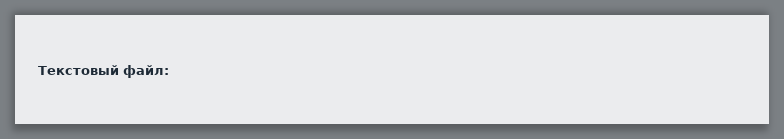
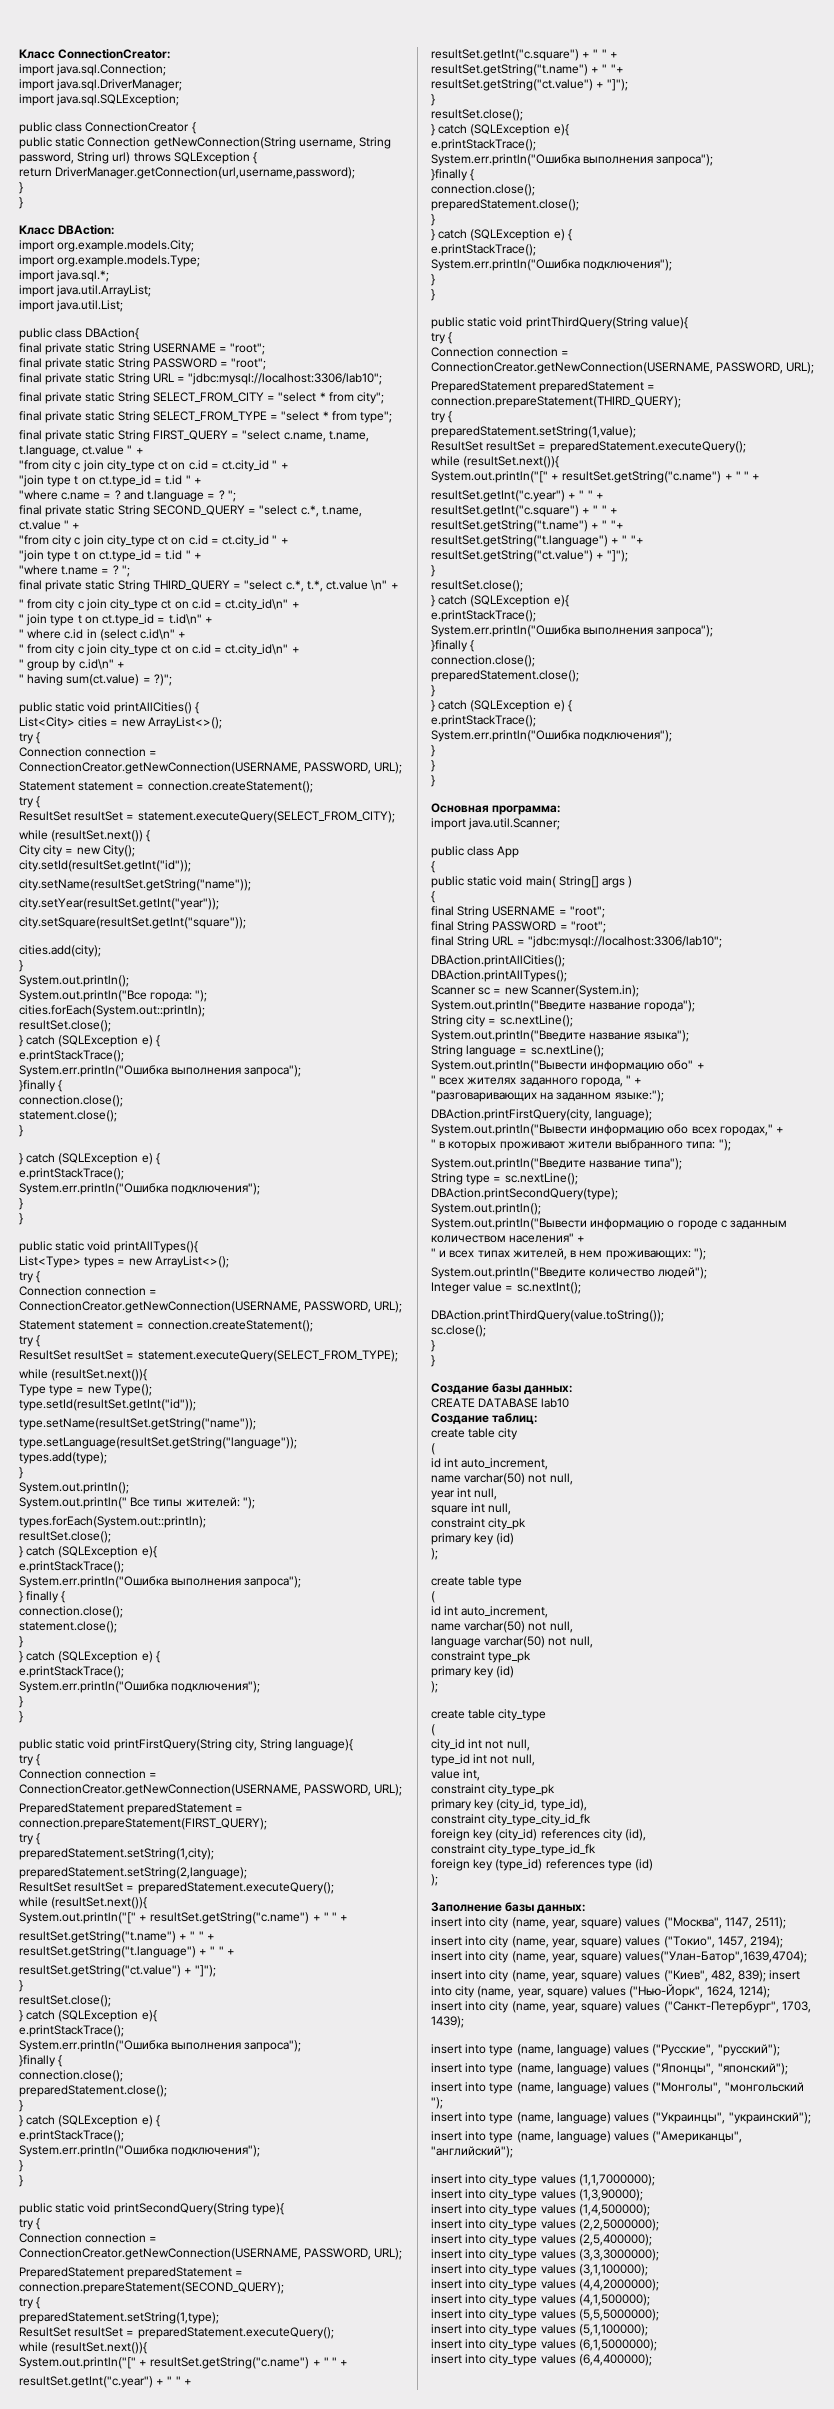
[38,65,169,78] Текстовый файл: -> [19,49,171,59] [19,64,167,76] [19,79,183,91] [19,94,180,106] [19,122,196,134] [19,137,392,149] [19,152,258,164] [19,167,356,179] [19,182,23,194] [19,197,23,209] [19,225,115,235] [19,240,195,252] [19,255,201,267] [19,270,110,282] [19,285,152,297] [19,300,124,312] [19,328,140,340] [19,343,266,355] [19,358,267,370] [19,373,383,385] [19,392,385,404] [19,411,393,423] [19,430,369,442] [19,445,144,457] [19,460,289,472] [19,475,202,487] [19,490,236,502] [19,505,362,517] [19,520,81,530] [19,535,289,547] [19,550,202,562] [19,565,130,577] [19,580,399,592] [19,599,300,611] [19,614,213,626] [19,629,187,641] [19,644,300,656] [19,659,125,671] [19,674,172,686] [19,702,199,714] [19,717,222,729] [19,732,41,744] [19,747,158,757] [19,762,403,774] [19,781,313,793] [19,796,41,808] [19,811,395,823] [19,830,151,842] [19,845,135,857] [19,860,191,872] [19,879,251,891] [19,898,219,910] [19,917,246,929] [19,945,101,957] [19,960,23,972] [19,975,129,987] [19,990,208,1002] [19,1005,205,1017] [19,1020,111,1032] [19,1035,160,1047] [19,1050,124,1062] [19,1065,302,1077] [19,1080,63,1092] [19,1095,123,1107] [19,1110,117,1122] [19,1125,23,1137] [19,1153,160,1165] [19,1168,124,1180] [19,1183,261,1195] [19,1198,23,1210] [19,1213,23,1225] [19,1241,198,1253] [19,1256,229,1268] [19,1271,41,1283] [19,1286,158,1296] [19,1301,403,1313] [19,1320,313,1332] [19,1335,41,1347] [19,1350,398,1362] [19,1369,148,1381] [19,1384,152,1396] [19,1399,196,1411] [19,1418,256,1430] [19,1437,297,1449] [19,1452,107,1464] [19,1467,23,1479] [19,1482,129,1494] [19,1497,255,1509] [19,1516,206,1528] [19,1531,111,1543] [19,1546,157,1558] [19,1561,124,1573] [19,1576,302,1588] [19,1591,66,1603] [19,1606,123,1618] [19,1621,117,1633] [19,1636,23,1648] [19,1651,160,1663] [19,1666,124,1678] [19,1681,261,1693] [19,1696,23,1708] [19,1711,23,1723] [19,1739,354,1751] [19,1754,41,1766] [19,1769,158,1779] [19,1784,403,1796] [19,1803,244,1815] [19,1818,267,1830] [19,1833,41,1845] [19,1848,214,1860] [19,1867,247,1879] [19,1882,334,1894] [19,1897,148,1909] [19,1912,349,1924] [19,1931,215,1943] [19,1946,235,1958] [19,1965,217,1977] [19,1980,23,1992] [19,1995,111,2007] [19,2010,157,2022] [19,2025,124,2037] [19,2040,302,2052] [19,2055,63,2067] [19,2070,123,2082] [19,2085,167,2097] [19,2100,23,2112] [19,2115,160,2127] [19,2130,124,2142] [19,2145,261,2157] [19,2160,23,2172] [19,2175,23,2187] [19,2203,284,2215] [19,2218,41,2230] [19,2233,158,2243] [19,2248,403,2260] [19,2267,244,2279] [19,2282,284,2294] [19,2297,41,2309] [19,2312,219,2324] [19,2327,334,2339] [19,2342,148,2354] [19,2357,349,2369] [19,2376,192,2388] [431,49,618,61] [431,64,624,76] [431,79,629,91] [431,94,435,106] [431,109,523,121] [431,124,569,136] [431,139,536,151] [431,154,714,166] [431,169,475,181] [431,184,535,196] [431,199,579,211] [431,214,435,226] [431,229,572,241] [431,244,536,256] [431,259,673,271] [431,274,435,286] [431,289,435,301] [431,317,688,329] [431,332,453,344] [431,347,570,357] [431,362,815,374] [431,381,656,393] [431,396,681,408] [431,411,453,423] [431,426,636,438] [431,441,746,453] [431,456,560,468] [431,471,761,483] [431,490,604,502] [431,505,618,517] [431,520,624,532] [431,535,644,547] [431,550,629,562] [431,565,435,577] [431,580,523,592] [431,595,569,607] [431,610,536,622] [431,625,714,637] [431,640,475,652] [431,655,535,667] [431,670,579,682] [431,685,435,697] [431,700,572,712] [431,715,536,727] [431,730,673,742] [431,745,435,757] [431,760,435,772] [431,775,435,787] [431,803,561,815] [431,818,561,830] [431,846,520,858] [431,861,435,873] [431,876,633,888] [431,891,435,903] [431,906,605,918] [431,921,606,933] [431,936,722,948] [431,955,565,967] [431,970,567,982] [431,985,639,997] [431,1000,696,1012] [431,1015,573,1027] [431,1030,690,1042] [431,1045,604,1057] [431,1060,705,1072] [431,1075,643,1087] [431,1090,664,1102] [431,1109,653,1121] [431,1124,785,1136] [431,1139,731,1151] [431,1158,683,1170] [431,1173,578,1185] [431,1188,618,1200] [431,1203,541,1215] [431,1218,788,1230] [431,1233,586,1243] [431,1248,706,1260] [431,1267,708,1279] [431,1282,581,1294] [431,1310,664,1322] [431,1325,486,1337] [431,1340,435,1352] [431,1355,435,1367] [431,1383,573,1394] [431,1398,570,1408] [431,1413,538,1425] [431,1428,519,1440] [431,1443,435,1455] [431,1458,549,1470] [431,1473,573,1485] [431,1488,498,1500] [431,1503,512,1515] [431,1518,527,1530] [431,1533,515,1545] [431,1548,438,1560] [431,1576,523,1588] [431,1591,435,1603] [431,1606,549,1618] [431,1621,573,1633] [431,1636,593,1648] [431,1651,532,1663] [431,1666,515,1678] [431,1681,438,1693] [431,1709,547,1721] [431,1724,435,1736] [431,1739,530,1751] [431,1754,535,1766] [431,1769,481,1781] [431,1784,556,1796] [431,1799,587,1811] [431,1814,592,1826] [431,1829,647,1841] [431,1844,597,1856] [431,1859,654,1871] [431,1874,438,1886] [431,1902,586,1913] [431,1917,787,1929] [431,1936,784,1948] [431,1951,808,1963] [431,1970,801,1982] [431,1984,770,1998] [431,2001,811,2013] [431,2016,464,2028] [431,2044,780,2056] [431,2063,788,2075] [431,2082,804,2094] [431,2097,443,2109] [431,2112,811,2124] [431,2131,743,2143] [431,2146,513,2158] [431,2174,655,2186] [431,2189,643,2201] [431,2204,650,2216] [431,2219,659,2231] [431,2234,652,2246] [431,2249,659,2261] [431,2264,648,2276] [431,2279,659,2291] [431,2294,650,2306] [431,2309,659,2321] [431,2324,648,2336] [431,2339,657,2351] [431,2354,652,2366] Класс ConnectionCreator: // import java.sql.Connection; // import java.sql.DriverManager; // import java.sql.SQLException; // public class ConnectionCreator { // public static Connection getNewConnection(String username, String password, String url) throws SQLException { // return DriverManager.getConnection(url,username,password); // } // } // Класс DBAction: // import org.example.models.City; // import org.example.models.Type; // import java.sql.*; // import java.util.ArrayList; // import java.util.List; // public class DBAction{ // final private static String USERNAME = "root"; // final private static String PASSWORD = "root"; // final private static String URL = "jdbc:mysql://localhost:3306/lab10"; // final private static String SELECT_FROM_CITY = "select * from city"; // final private static String SELECT_FROM_TYPE = "select * from type"; // final private static String FIRST_QUERY = "select c.name, t.name, t.language, ct.value " + // "from city c join city_type ct on c.id = ct.city_id " + // "join type t on ct.type_id = t.id " + // "where c.name = ? and t.language = ? "; // final private static String SECOND_QUERY = "select c.*, t.name, ct.value " + // "from city c join city_type ct on c.id = ct.city_id " + // "join type t on ct.type_id = t.id " + // "where t.name = ? "; // final private static String THIRD_QUERY = "select c.*, t.*, ct.value \n" + // " from city c join city_type ct on c.id = ct.city_id\n" + // " join type t on ct.type_id = t.id\n" + // " where c.id in (select c.id\n" + // " from city c join city_type ct on c.id = ct.city_id\n" + // " group by c.id\n" + // " having sum(ct.value) = ?)"; // public static void printAllCities() { // List<City> cities = new ArrayList<>(); // try { // Connection connection = ConnectionCreator.getNewConnection(USERNAME, PASSWORD, URL); // Statement statement = connection.createStatement(); // try { // ResultSet resultSet = statement.executeQuery(SELECT_FROM_CITY); // while (resultSet.next()) { // City city = new City(); // city.setId(resultSet.getInt("id")); // city.setName(resultSet.getString("name")); // city.setYear(resultSet.getInt("year")); // city.setSquare(resultSet.getInt("square")); // cities.add(city); // } // System.out.println(); // System.out.println("Все города: "); // cities.forEach(System.out::println); // resultSet.close(); // } catch (SQLException e) { // e.printStackTrace(); // System.err.println("Ошибка выполнения запроса"); // }finally { // connection.close(); // statement.close(); // } // } catch (SQLException e) { // e.printStackTrace(); // System.err.println("Ошибка подключения"); // } // } // public static void printAllTypes(){ // List<Type> types = new ArrayList<>(); // try { // Connection connection = ConnectionCreator.getNewConnection(USERNAME, PASSWORD, URL); // Statement statement = connection.createStatement(); // try { // ResultSet resultSet = statement.executeQuery(SELECT_FROM_TYPE); // while (resultSet.next()){ // Type type = new Type(); // type.setId(resultSet.getInt("id")); // type.setName(resultSet.getString("name")); // type.setLanguage(resultSet.getString("language")); // types.add(type); // } // System.out.println(); // System.out.println(" Все типы жителей: "); // types.forEach(System.out::println); // resultSet.close(); // } catch (SQLException e){ // e.printStackTrace(); // System.err.println("Ошибка выполнения запроса"); // } finally { // connection.close(); // statement.close(); // } // } catch (SQLException e) { // e.printStackTrace(); // System.err.println("Ошибка подключения"); // } // } // public static void printFirstQuery(String city, String language){ // try { // Connection connection = ConnectionCreator.getNewConnection(USERNAME, PASSWORD, URL); // PreparedStatement preparedStatement = connection.prepareStatement(FIRST_QUERY); // try { // preparedStatement.setString(1,city); // preparedStatement.setString(2,language); // ResultSet resultSet = preparedStatement.executeQuery(); // while (resultSet.next()){ // System.out.println("[" + resultSet.getString("c.name") + " " + // resultSet.getString("t.name") + " " + // resultSet.getString("t.language") + " " + // resultSet.getString("ct.value") + "]"); // } // resultSet.close(); // } catch (SQLException e){ // e.printStackTrace(); // System.err.println("Ошибка выполнения запроса"); // }finally { // connection.close(); // preparedStatement.close(); // } // } catch (SQLException e) { // e.printStackTrace(); // System.err.println("Ошибка подключения"); // } // } // public static void printSecondQuery(String type){ // try { // Connection connection = ConnectionCreator.getNewConnection(USERNAME, PASSWORD, URL); // PreparedStatement preparedStatement = connection.prepareStatement(SECOND_QUERY); // try { // preparedStatement.setString(1,type); // ResultSet resultSet = preparedStatement.executeQuery(); // while (resultSet.next()){ // System.out.println("[" + resultSet.getString("c.name") + " " + // resultSet.getInt("c.year") + " " + // resultSet.getInt("c.square") + " " + // resultSet.getString("t.name") + " "+ // resultSet.getString("ct.value") + "]"); // } // resultSet.close(); // } catch (SQLException e){ // e.printStackTrace(); // System.err.println("Ошибка выполнения запроса"); // }finally { // connection.close(); // preparedStatement.close(); // } // } catch (SQLException e) { // e.printStackTrace(); // System.err.println("Ошибка подключения"); // } // } // public static void printThirdQuery(String value){ // try { // Connection connection = ConnectionCreator.getNewConnection(USERNAME, PASSWORD, URL); // PreparedStatement preparedStatement = connection.prepareStatement(THIRD_QUERY); // try { // preparedStatement.setString(1,value); // ResultSet resultSet = preparedStatement.executeQuery(); // while (resultSet.next()){ // System.out.println("[" + resultSet.getString("c.name") + " " + // resultSet.getInt("c.year") + " " + // resultSet.getInt("c.square") + " " + // resultSet.getString("t.name") + " "+ // resultSet.getString("t.language") + " "+ // resultSet.getString("ct.value") + "]"); // } // resultSet.close(); // } catch (SQLException e){ // e.printStackTrace(); // System.err.println("Ошибка выполнения запроса"); // }finally { // connection.close(); // preparedStatement.close(); // } // } catch (SQLException e) { // e.printStackTrace(); // System.err.println("Ошибка подключения"); // } // } // } // Основная программа: // import java.util.Scanner; // public class App // { // public static void main( String[] args ) // { // final String USERNAME = "root"; // final String PASSWORD = "root"; // final String URL = "jdbc:mysql://localhost:3306/lab10"; // DBAction.printAllCities(); // DBAction.printAllTypes(); // Scanner sc = new Scanner(System.in); // System.out.println("Введите название города"); // String city = sc.nextLine(); // System.out.println("Введите название языка"); // String language = sc.nextLine(); // System.out.println("Вывести информацию обо" + // " всех жителях заданного города, " + // "разговаривающих на заданном языке:"); // DBAction.printFirstQuery(city, language); // System.out.println("Вывести информацию обо всех городах," + // " в которых проживают жители выбранного типа: "); // System.out.println("Введите название типа"); // String type = sc.nextLine(); // DBAction.printSecondQuery(type); // System.out.println(); // System.out.println("Вывести информацию о городе с заданным количеством населения" + // " и всех типах жителей, в нем проживающих: "); // System.out.println("Введите количество людей"); // Integer value = sc.nextInt(); // DBAction.printThirdQuery(value.toString()); // sc.close(); // } // } // Создание базы данных: // CREATE DATABASE lab10 // Создание таблиц: // create table city // ( // id int auto_increment, // name varchar(50) not null, // year int null, // square int null, // constraint city_pk // primary key (id) // ); // create table type // ( // id int auto_increment, // name varchar(50) not null, // language varchar(50) not null, // constraint type_pk // primary key (id) // ); // create table city_type // ( // city_id int not null, // type_id int not null, // value int, // constraint city_type_pk // primary key (city_id, type_id), // constraint city_type_city_id_fk // foreign key (city_id) references city (id), // constraint city_type_type_id_fk // foreign key (type_id) references type (id) // ); // Заполнение базы данных: // insert into city (name, year, square) values ("Москва", 1147, 2511); // insert into city (name, year, square) values ("Токио", 1457, 2194); insert into city (name, year, square) values("Улан-Батор",1639,4704); // insert into city (name, year, square) values ("Киев", 482, 839); insert into city (name, year, square) values ("Нью-Йорк", 1624, 1214); // insert into city (name, year, square) values ("Санкт-Петербург", 1703, 1439); // insert into type (name, language) values ("Русские", "русский"); // insert into type (name, language) values ("Японцы", "японский"); // insert into type (name, language) values ("Монголы", "монгольский "); // insert into type (name, language) values ("Украинцы", "украинский"); // insert into type (name, language) values ("Американцы", "английский"); // insert into city_type values (1,1,7000000); // insert into city_type values (1,3,90000); // insert into city_type values (1,4,500000); // insert into city_type values (2,2,5000000); // insert into city_type values (2,5,400000); // insert into city_type values (3,3,3000000); // insert into city_type values (3,1,100000); // insert into city_type values (4,4,2000000); // insert into city_type values (4,1,500000); // insert into city_type values (5,5,5000000); // insert into city_type values (5,1,100000); // insert into city_type values (6,1,5000000); // insert into city_type values (6,4,400000);

